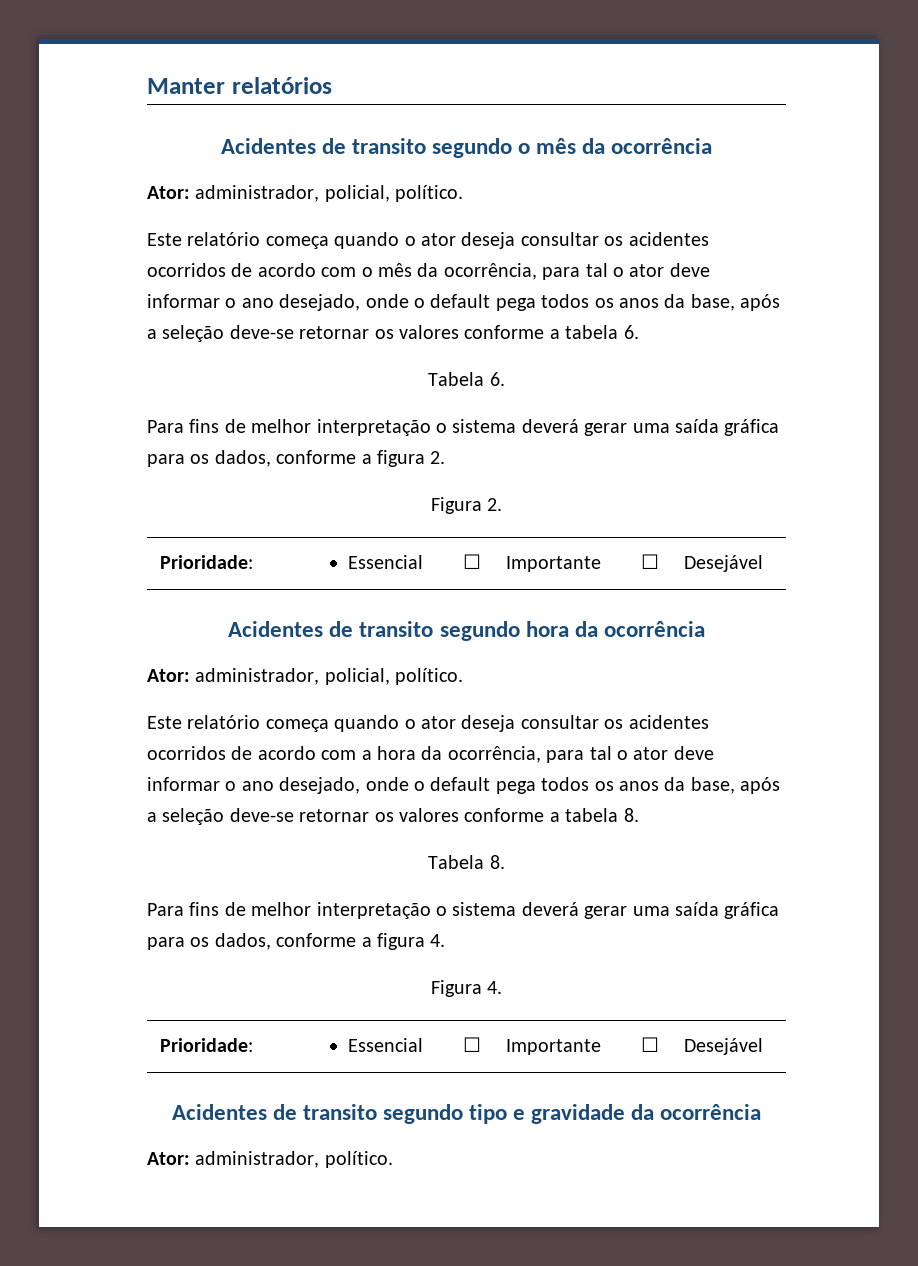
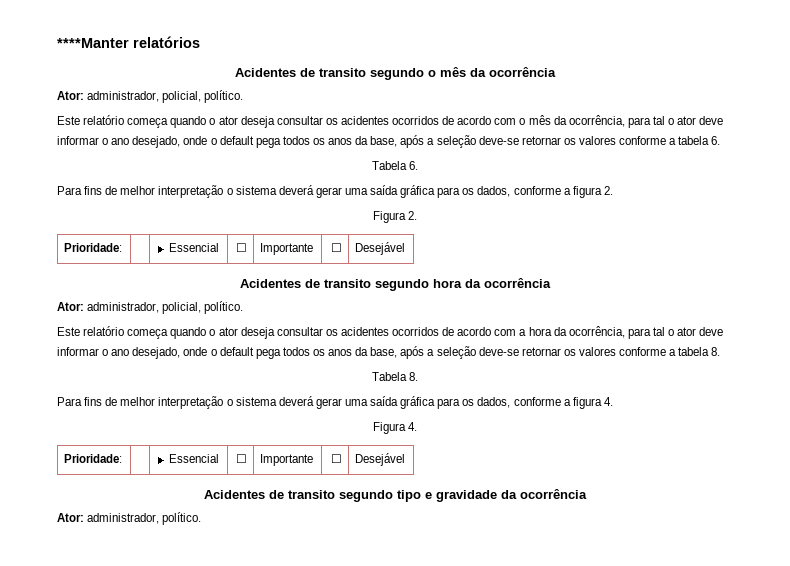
[147,78,225,94] Manter -> [57,38,129,48] ****Manter

